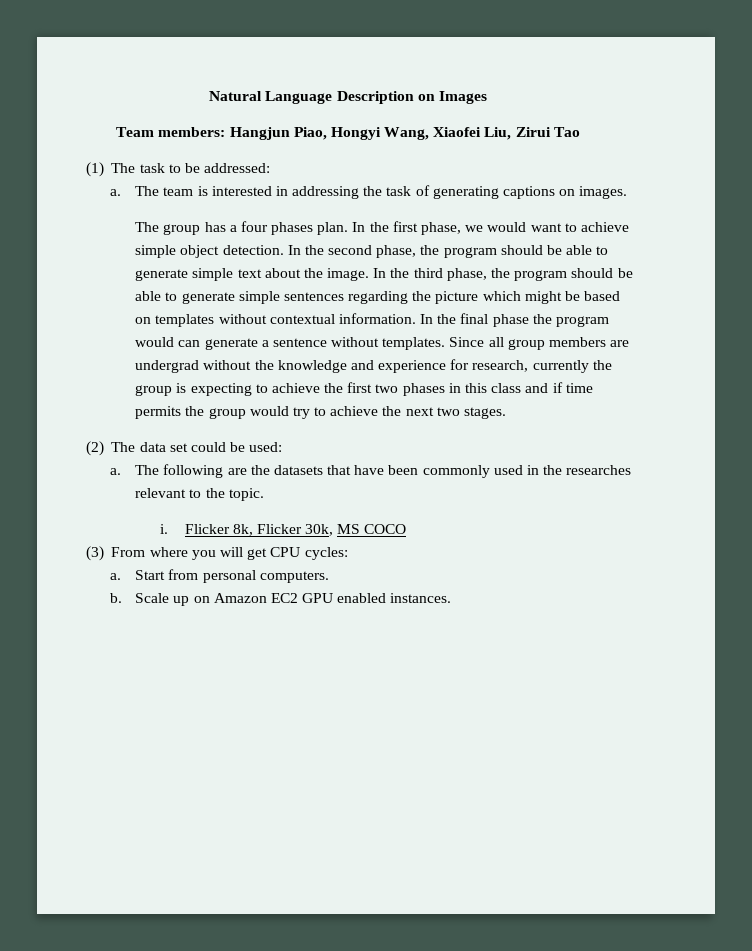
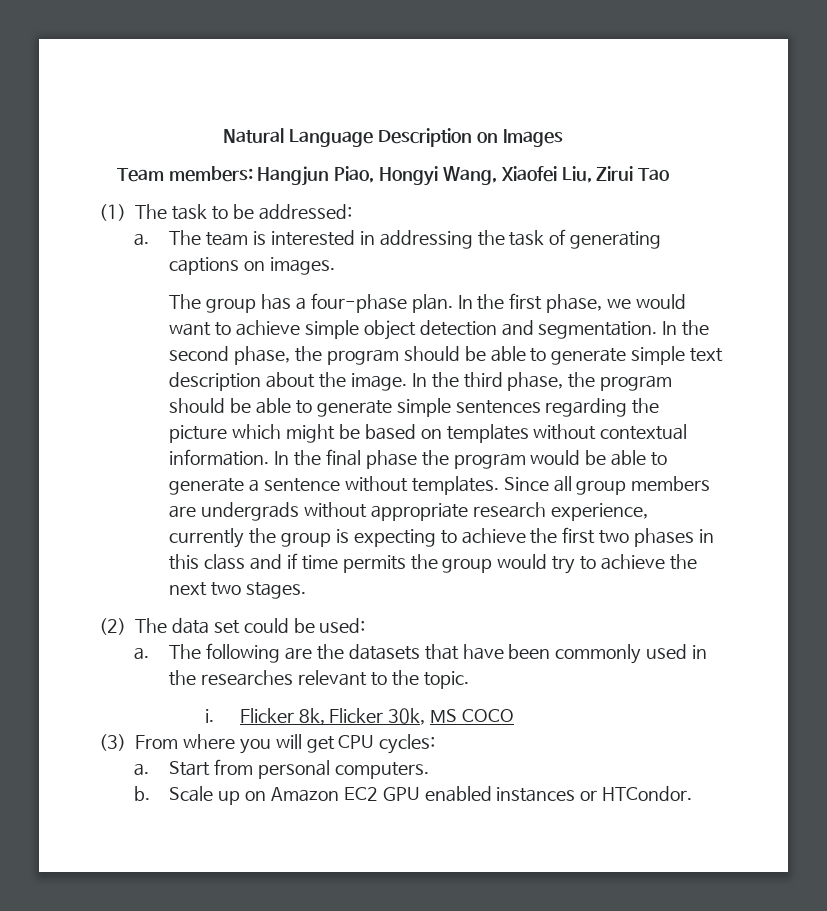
[240,221,314,235] four phases -> [310,293,407,313] four-phase
[222,245,284,255] detection. -> [419,320,658,339] detection and segmentation.
(262, 273) none -> [169,372,262,391] description
[178,340,201,347] can -> [585,450,667,466] be able to
[135,359,529,373] undergrad without the knowledge and experience for research, -> [201,502,648,521] undergrads without appropriate research experience,
[390,593,452,603] instances. -> [496,786,693,802] instances or HTCondor.

